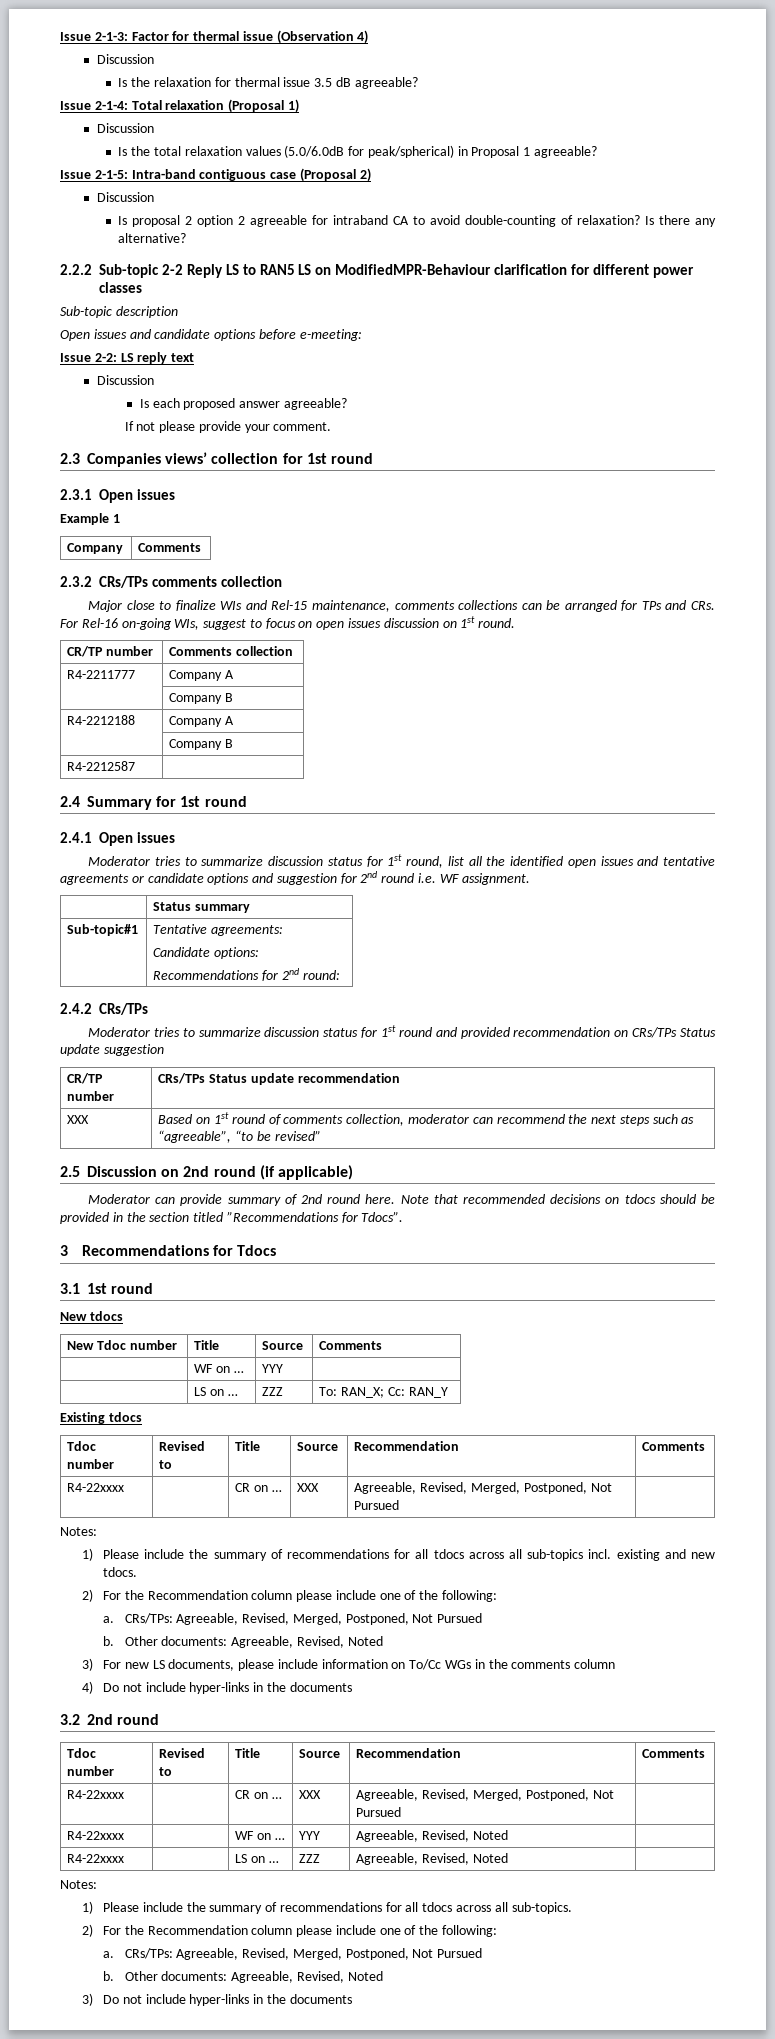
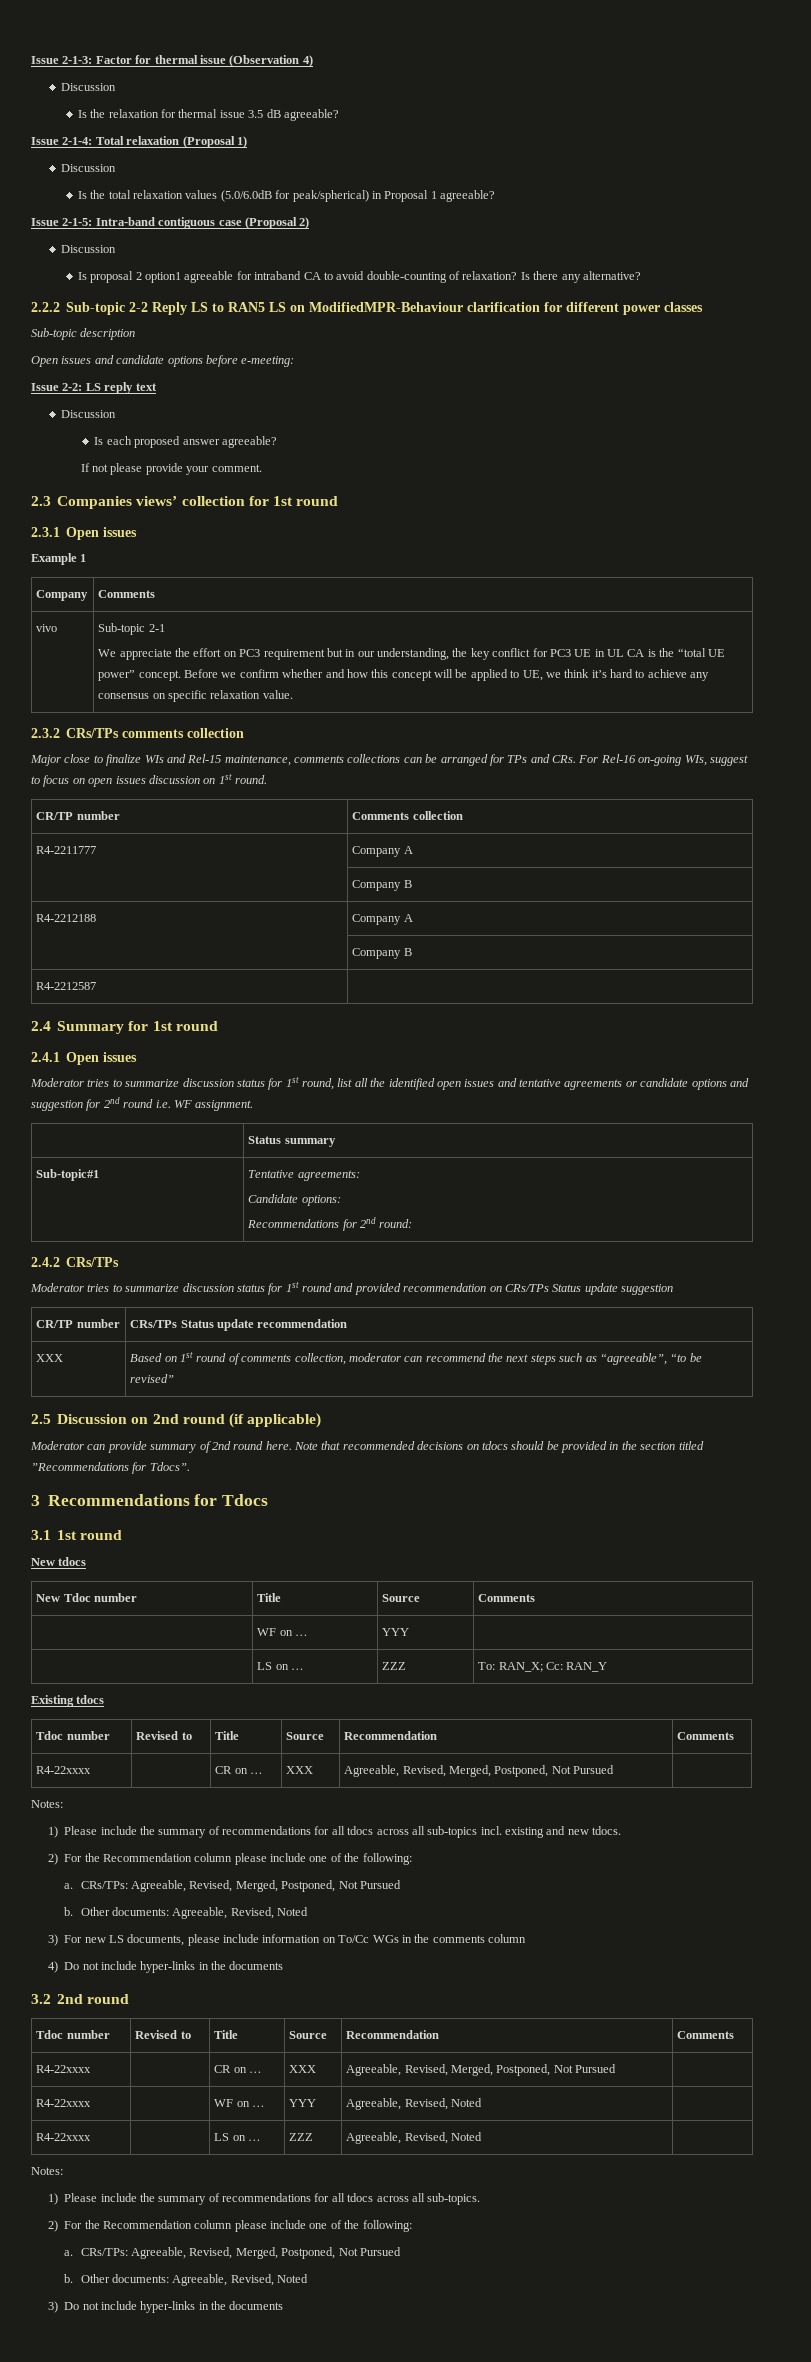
[197,215,246,227] option 2 -> [145,272,182,283] option1
(202, 547) none -> [36,624,58,632] [98,623,165,635] [98,648,725,660] [98,669,710,681] [98,690,293,702] // vivo | Sub-topic 2-1 // We appreciate the effort on PC3 requirement but in our understanding, the key conflict for PC3 UE in UL CA is the “total UE power” concept. Before we confirm whether and how this concept will be applied to UE, we think it’s hard to achieve any consensus on specific relaxation value.

